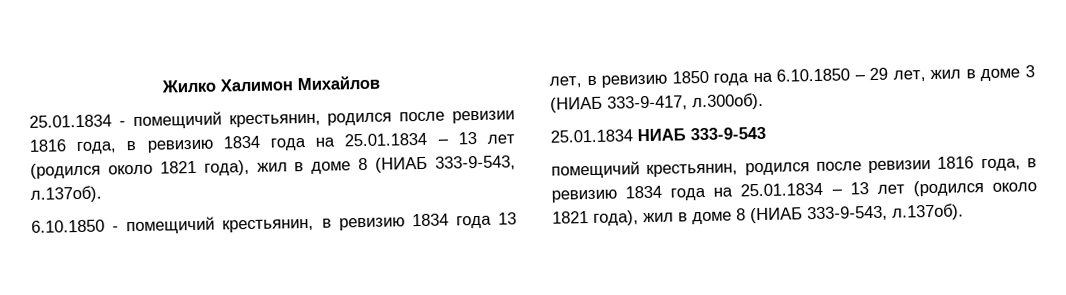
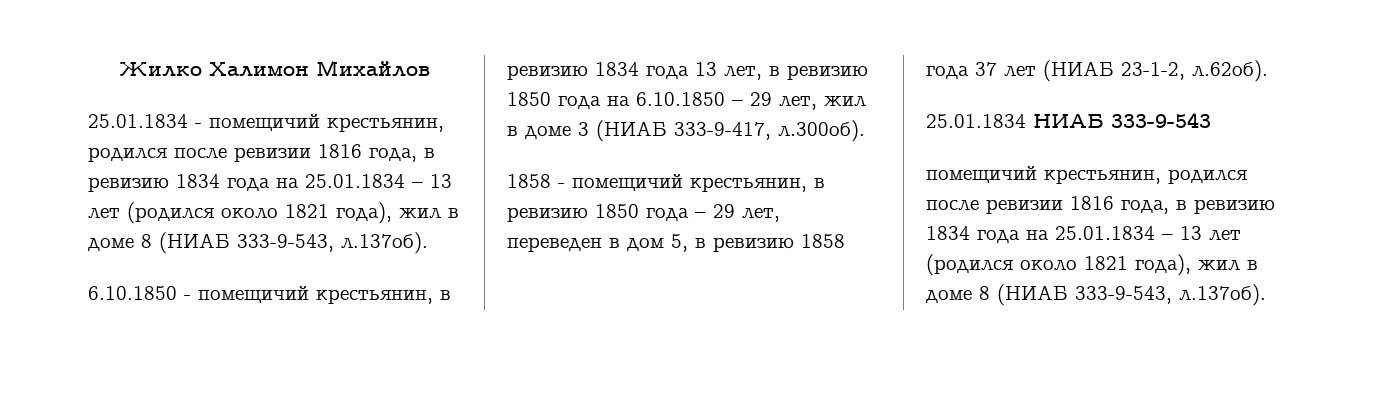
(764, 101) none -> [507,174,825,192] [507,204,780,222] [507,234,845,252] [926,60,1268,82] // 1858 - помещичий крестьянин, в ревизию 1850 года – 29 лет, переведен в дом 5, в ревизию 1858 года 37 лет (НИАБ 23-1-2, л.62об).

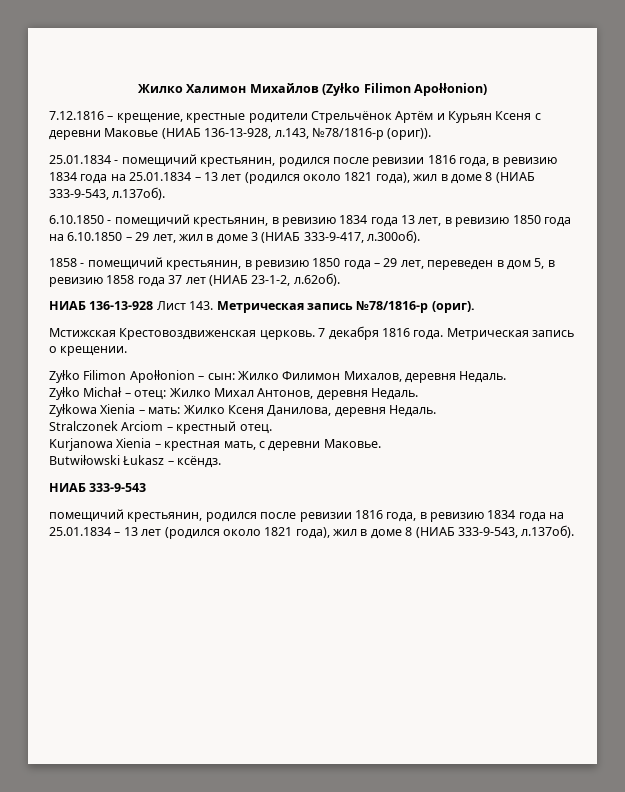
(430, 68) none -> [322,83,487,96] [49,111,541,123] [49,127,432,140] (Zyłko Filimon Apołłonion) // 7.12.1816 – крещение, крестные родители Стрельчёнок Артём и Курьян Ксеня с деревни Маковье (НИАБ 136-13-928, л.143, №78/1816-р (ориг)).
[926,114,1026,128] 25.01.1834 -> [49,301,475,313] [49,326,574,340] [49,346,128,356] [49,370,507,383] [49,387,418,400] [49,404,436,417] [49,421,272,434] [49,438,381,451] [49,455,222,468] НИАБ 136-13-928 Лист 143. Метрическая запись №78/1816-р (ориг). // Мстижская Крестовоздвиженская церковь. 7 декабря 1816 года. Метрическая запись о крещении. // Zyłko Filimon Apołłonion – сын: Жилко Филимон Михалов, деревня Недаль. // Zyłko Michał – отец: Жилко Михал Антонов, деревня Недаль. // Zyłkowa Xienia – мать: Жилко Ксеня Данилова, деревня Недаль. // Stralczonek Arciom – крестный отец. // Kurjanowa Xienia – крестная мать, с деревни Маковье. // Butwiłowski Łukasz – ксёндз. //

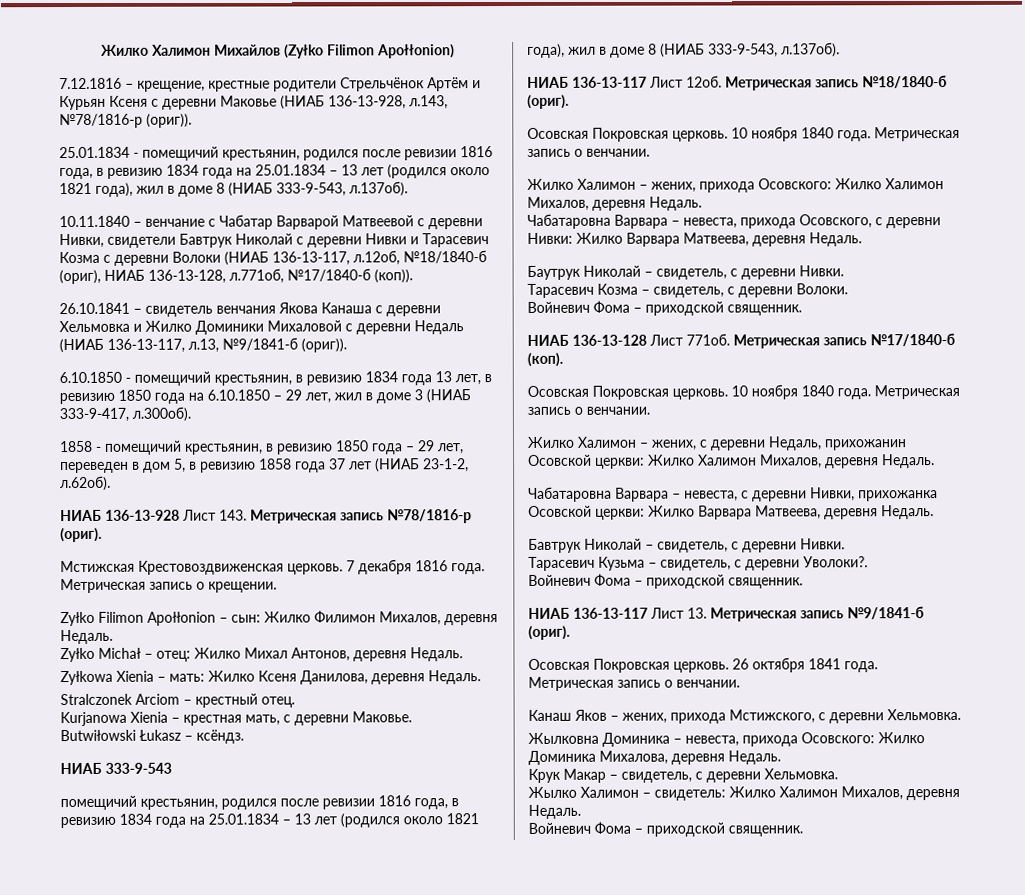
(166, 193) none -> [59,214,483,230] [59,233,489,249] [59,250,487,266] [59,268,413,285] [59,302,441,317] [59,320,464,335] [59,337,347,354] // 10.11.1840 – венчание с Чабатар Варварой Матвеевой с деревни Нивки, свидетели Бавтрук Николай с деревни Нивки и Тарасевич Козма с деревни Волоки (НИАБ 136-13-117, л.12об, №18/1840-б (ориг), НИАБ 136-13-128, л.771об, №17/1840-б (коп)). // 26.10.1841 – свидетель венчания Якова Канаша с деревни Хельмовка и Жилко Доминики Михаловой с деревни Недаль (НИАБ 136-13-117, л.13, №9/1841-б (ориг)).
(575, 531) none -> [527,75,947,91] [527,94,569,109] [527,126,960,142] [527,148,650,157] [527,178,944,193] [527,196,702,211] [527,213,941,229] [527,232,862,247] [527,265,844,280] [527,283,848,298] [527,300,802,316] [527,332,955,349] [527,352,563,367] [527,384,960,400] [527,406,650,415] [527,436,907,451] [528,454,935,469] [528,486,938,502] [528,505,934,520] [528,538,845,553] [528,556,868,571] [528,573,803,589] [528,606,924,622] [528,625,570,640] [528,657,878,673] [528,676,740,691] [528,708,961,724] [528,732,925,747] [528,750,781,765] [528,768,838,783] [528,786,960,801] [528,804,581,819] [528,821,803,837] // НИАБ 136-13-117 Лист 12об. Метрическая запись №18/1840-б (ориг). // Осовская Покровская церковь. 10 ноября 1840 года. Метрическая запись о венчании. // Жилко Халимон – жених, прихода Осовского: Жилко Халимон Михалов, деревня Недаль. // Чабатаровна Варвара – невеста, прихода Осовского, с деревни Нивки: Жилко Варвара Матвеева, деревня Недаль. // Баутрук Николай – свидетель, с деревни Нивки. // Тарасевич Козма – свидетель, с деревни Волоки. // Войневич Фома – приходской священник. // НИАБ 136-13-128 Лист 771об. Метрическая запись №17/1840-б (коп). // Осовская Покровская церковь. 10 ноября 1840 года. Метрическая запись о венчании. // Жилко Халимон – жених, с деревни Недаль, прихожанин Осовской церкви: Жилко Халимон Михалов, деревня Недаль. // Чабатаровна Варвара – невеста, с деревни Нивки, прихожанка Осовской церкви: Жилко Варвара Матвеева, деревня Недаль. // Бавтрук Николай – свидетель, с деревни Нивки. // Тарасевич Кузьма – свидетель, с деревни Уволоки?. // Войневич Фома – приходской священник. // НИАБ 136-13-117 Лист 13. Метрическая запись №9/1841-б (ориг). // Осовская Покровская церковь. 26 октября 1841 года. Метрическая запись о венчании. // Канаш Яков – жених, прихода Мстижского, с деревни Хельмовка. // Жылковна Доминика – невеста, прихода Осовского: Жилко Доминика Михалова, деревня Недаль. // Крук Макар – свидетель, с деревни Хельмовка. // Жылко Халимон – свидетель: Жилко Халимон Михалов, деревня Недаль. // Войневич Фома – приходской священник.

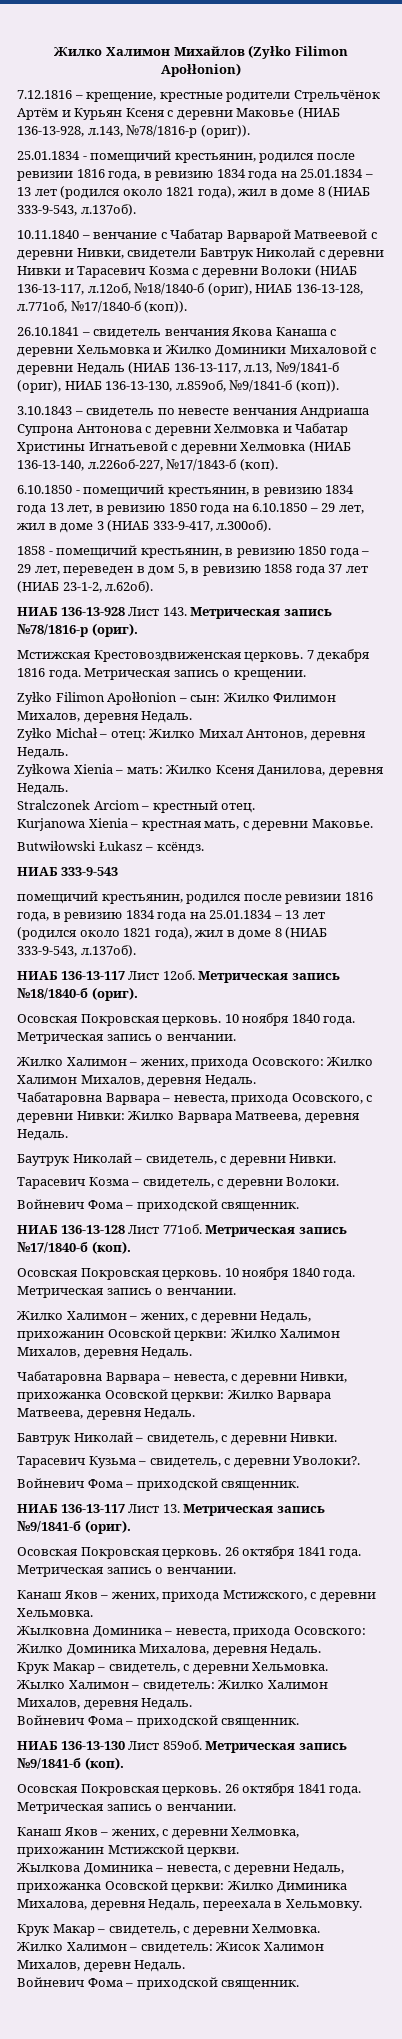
[301,338,347,353] (ориг)). -> [17,380,339,393] [17,406,370,418] [17,423,349,436] [17,441,351,454] [17,459,278,471] (ориг), НИАБ 136-13-130, л.859об, №9/1841-б (коп)). // 3.10.1843 – свидетель по невесте венчания Андриаша Супрона Антонова с деревни Хелмовка и Чабатар Христины Игнатьевой с деревни Хелмовка (НИАБ 136-13-140, л.226об-227, №17/1843-б (коп).
(803, 831) none -> [17,1740,347,1753] [17,1757,124,1770] [17,1783,362,1796] [17,1802,236,1814] [17,1827,300,1839] [17,1844,240,1857] [17,1863,345,1875] [17,1880,348,1893] [17,1899,362,1911] [17,1924,321,1936] [17,1942,324,1954] [17,1960,186,1972] [17,1977,300,1990] // НИАБ 136-13-130 Лист 859об. Метрическая запись №9/1841-б (коп). // Осовская Покровская церковь. 26 октября 1841 года. Метрическая запись о венчании. // Канаш Яков – жених, с деревни Хелмовка, прихожанин Мстижской церкви. // Жылкова Доминика – невеста, с деревни Недаль, прихожанка Осовской церкви: Жилко Диминика Михалова, деревня Недаль, переехала в Хельмовку. // Крук Макар – свидетель, с деревни Хелмовка. // Жилко Халимон – свидетель: Жисок Халимон Михалов, деревн Недаль. // Войневич Фома – приходской священник.

